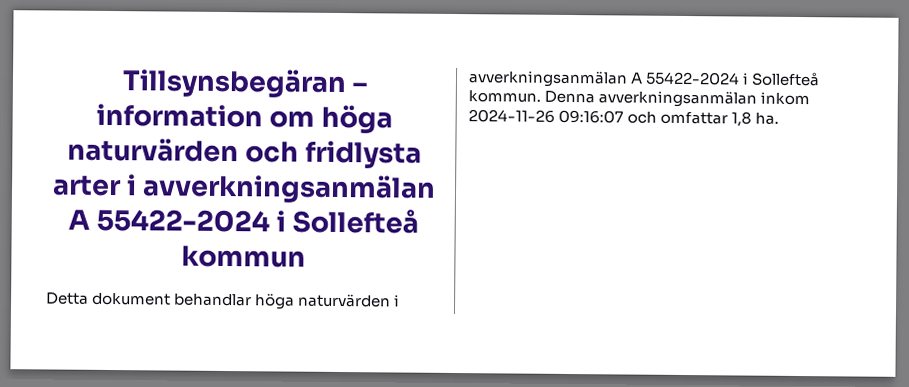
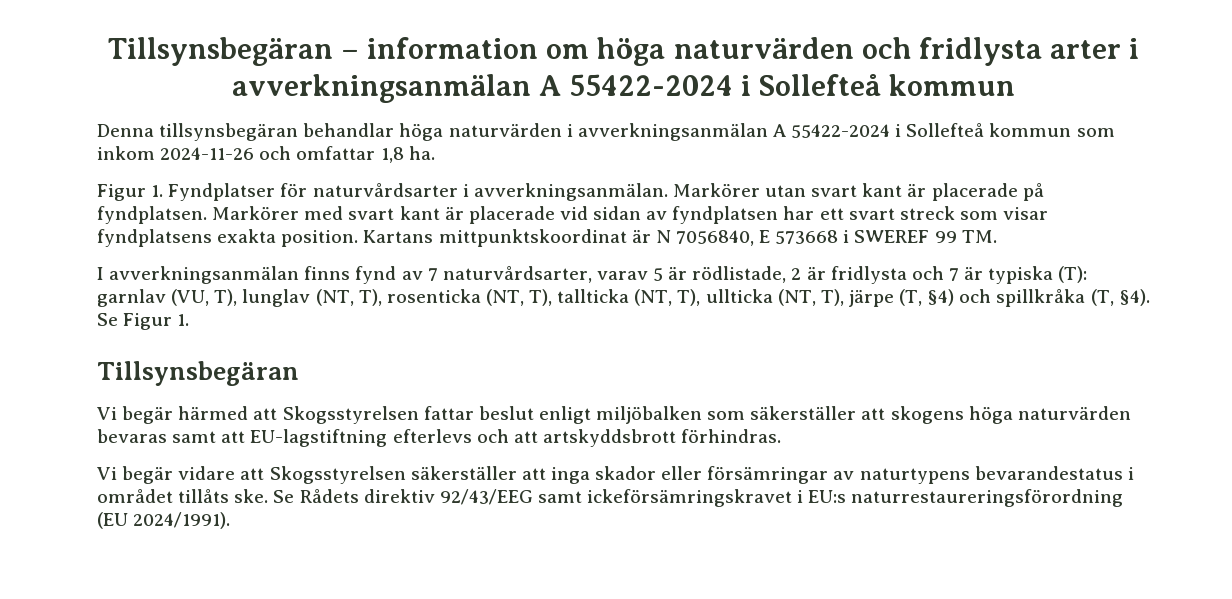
[46,292,172,306] Detta dokument -> [97,123,299,141] Denna tillsynsbegäran
[468,90,758,108] kommun. Denna avverkningsanmälan -> [989,123,1115,137] kommun som
[558,109,625,124] 09:16:07 -> (255, 153) none
(780, 118) none -> [97,183,1044,201] [97,206,1049,224] [97,229,997,247] [97,266,1088,284] [97,289,1150,307] [97,313,190,330] [97,361,299,386] [97,406,1131,424] [97,429,782,447] [97,466,1134,484] [97,489,1124,507] [97,512,231,529] // Figur 1. Fyndplatser för naturvårdsarter i avverkningsanmälan. Markörer utan svart kant är placerade på fyndplatsen. Markörer med svart kant är placerade vid sidan av fyndplatsen har ett svart streck som visar fyndplatsens exakta position. Kartans mittpunktskoordinat är N 7056840, E 573668 i SWEREF 99 TM. // I avverkningsanmälan finns fynd av 7 naturvårdsarter, varav 5 är rödlistade, 2 är fridlysta och 7 är typiska (T): garnlav (VU, T), lunglav (NT, T), rosenticka (NT, T), tallticka (NT, T), ullticka (NT, T), järpe (T, §4) och spillkråka (T, §4). Se Figur 1. // Tillsynsbegäran // Vi begär härmed att Skogsstyrelsen fattar beslut enligt miljöbalken som säkerställer att skogens höga naturvärden bevaras samt att EU-lagstiftning efterlevs och att artskyddsbrott förhindras. // Vi begär vidare att Skogsstyrelsen säkerställer att inga skador eller försämringar av naturtypens bevarandestatus i området tillåts ske. Se Rådets direktiv 92/43/EEG samt ickeförsämringskravet i EU:s naturrestaureringsförordning (EU 2024/1991).

